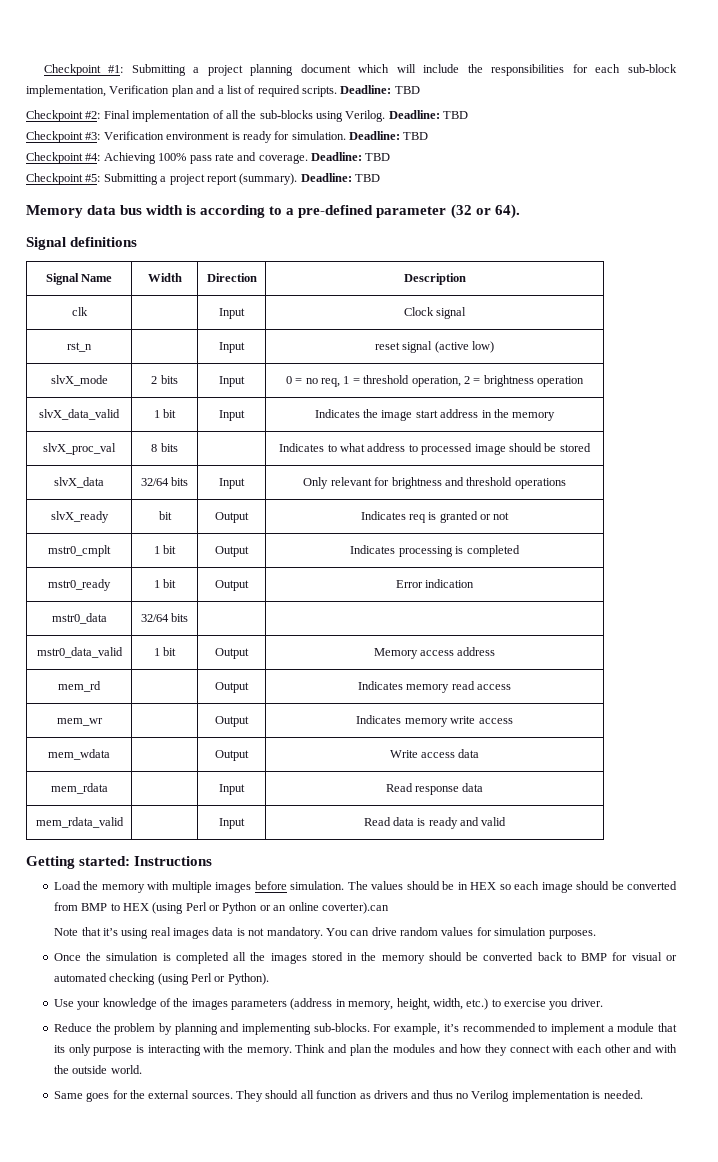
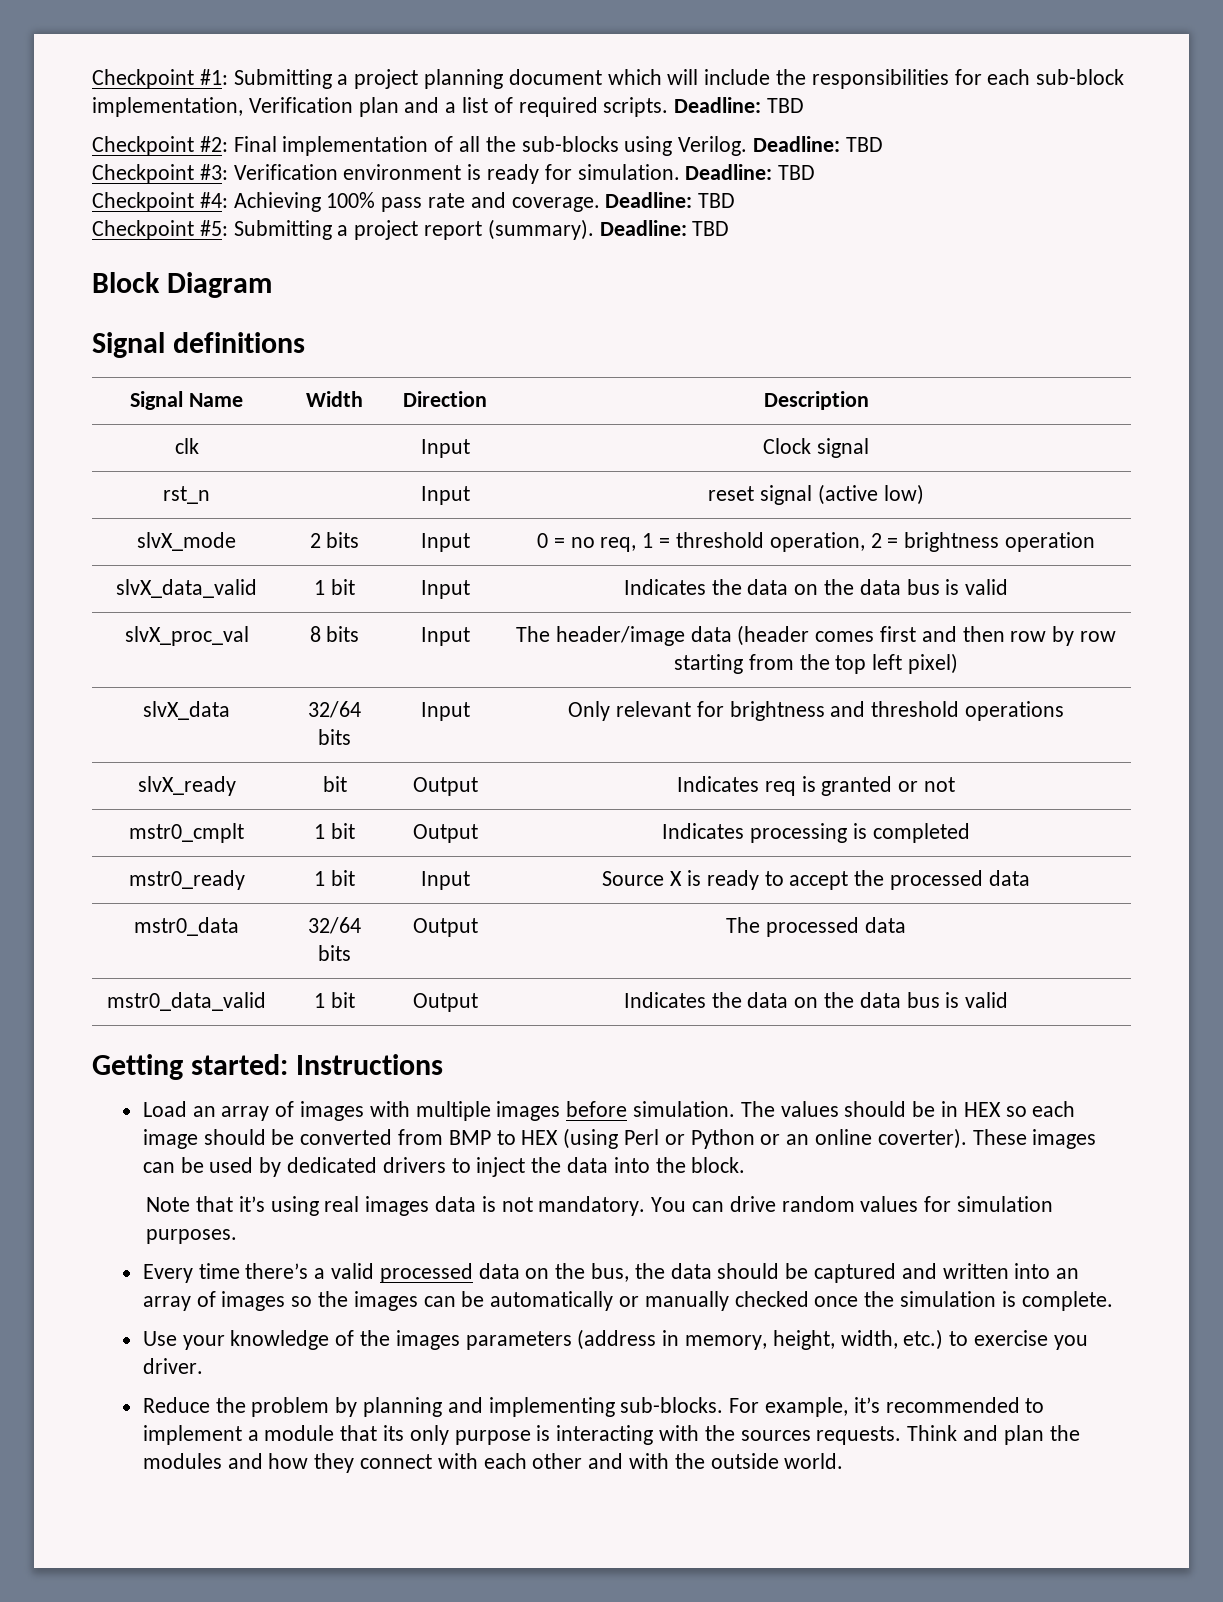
[26,204,520,219] Memory data bus width is according to a pre-defined parameter (32 or 64). -> [92,272,272,298] Block Diagram
[381,409,556,421] [43,443,116,455] [151,443,178,452] [279,443,591,455] image start address in the memory // slvX_proc_val | 8 bits | | Indicates to what address to processed image should be stored -> [747,579,1009,595] [124,626,249,646] [309,626,360,642] [420,627,470,646] [515,625,1117,646] [673,653,959,674] data on the data bus is valid // slvX_proc_val | 8 bits | Input | The header/image data (header comes first and then row by row starting from the top left pixel)
[215,580,249,591] [395,579,475,588] Output | Error indication -> [420,871,470,890] [602,870,1030,890] Input | Source X is ready to accept the processed data
(189, 617) | -> [412,918,478,937] [726,917,906,937] Output | The processed data
[373,647,496,659] [58,681,101,692] [215,682,249,693] [357,681,512,693] [56,718,103,726] [215,716,249,727] [356,715,513,727] [48,749,110,760] [215,750,249,761] [389,749,480,758] [50,783,108,794] [219,784,245,795] [385,783,484,795] [35,817,124,828] [219,818,245,829] [363,817,480,829] Memory access address // mem_rd | | Output | Indicates memory read access // mem_wr | | Output | Indicates memory write access // mem_wdata | | Output | Write access data // mem_rdata | | Input | Read response data // mem_rdata_valid | | Input | Read data is ready and -> [623,992,960,1008] Indicates the data on the data bus is
[83,881,145,893] the memory -> [192,1101,364,1121] an array of images
[321,902,389,914] coverter).can -> [877,1128,1097,1149] [142,1157,746,1177] coverter). These images can be used by dedicated drivers to inject the data into the block.
[53,952,677,964] [53,973,269,985] Once the simulation is completed all the images stored in the memory should be converted back to BMP for visual or automated checking (using Perl or Python). -> [142,1263,1080,1283] [142,1291,1113,1311] Every time there’s a valid processed data on the bus, the data should be captured and written into an array of images so the images can be automatically or manually checked once the simulation is complete.
[246,1047,292,1056] memory. -> [740,1426,902,1445] sources requests.
[53,1090,643,1102] // Same goes for the external sources. They should all function as drivers and thus no Verilog implementation is needed. -> (844, 1461) none

